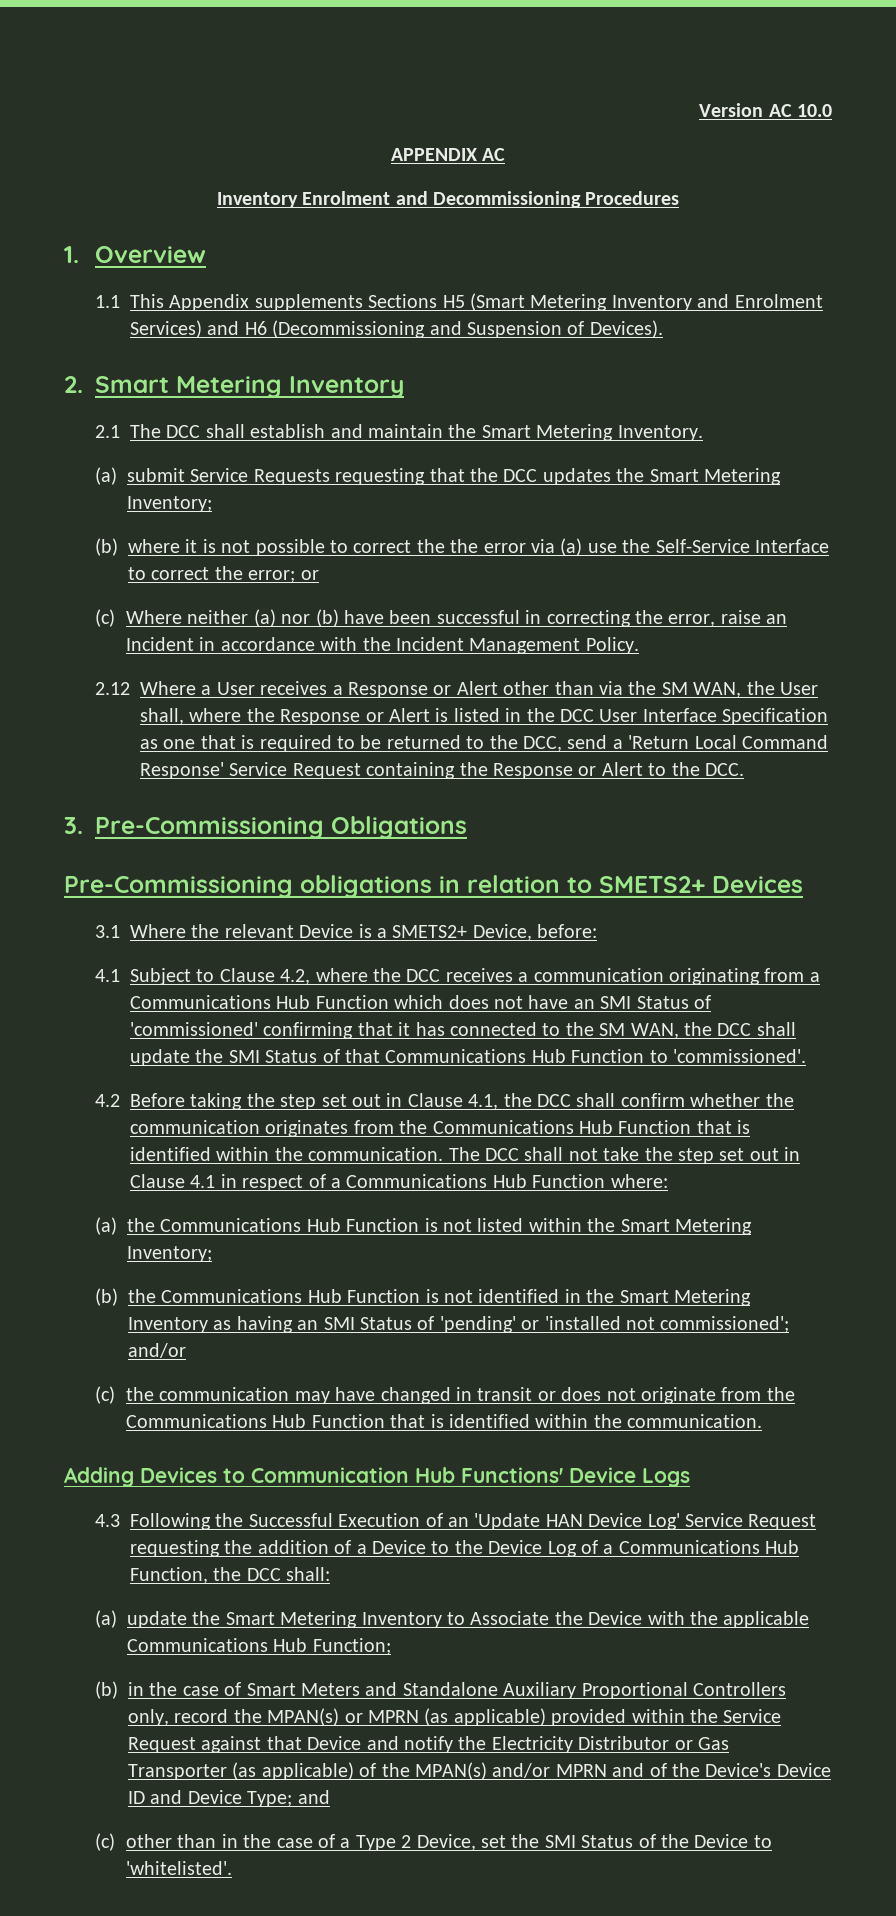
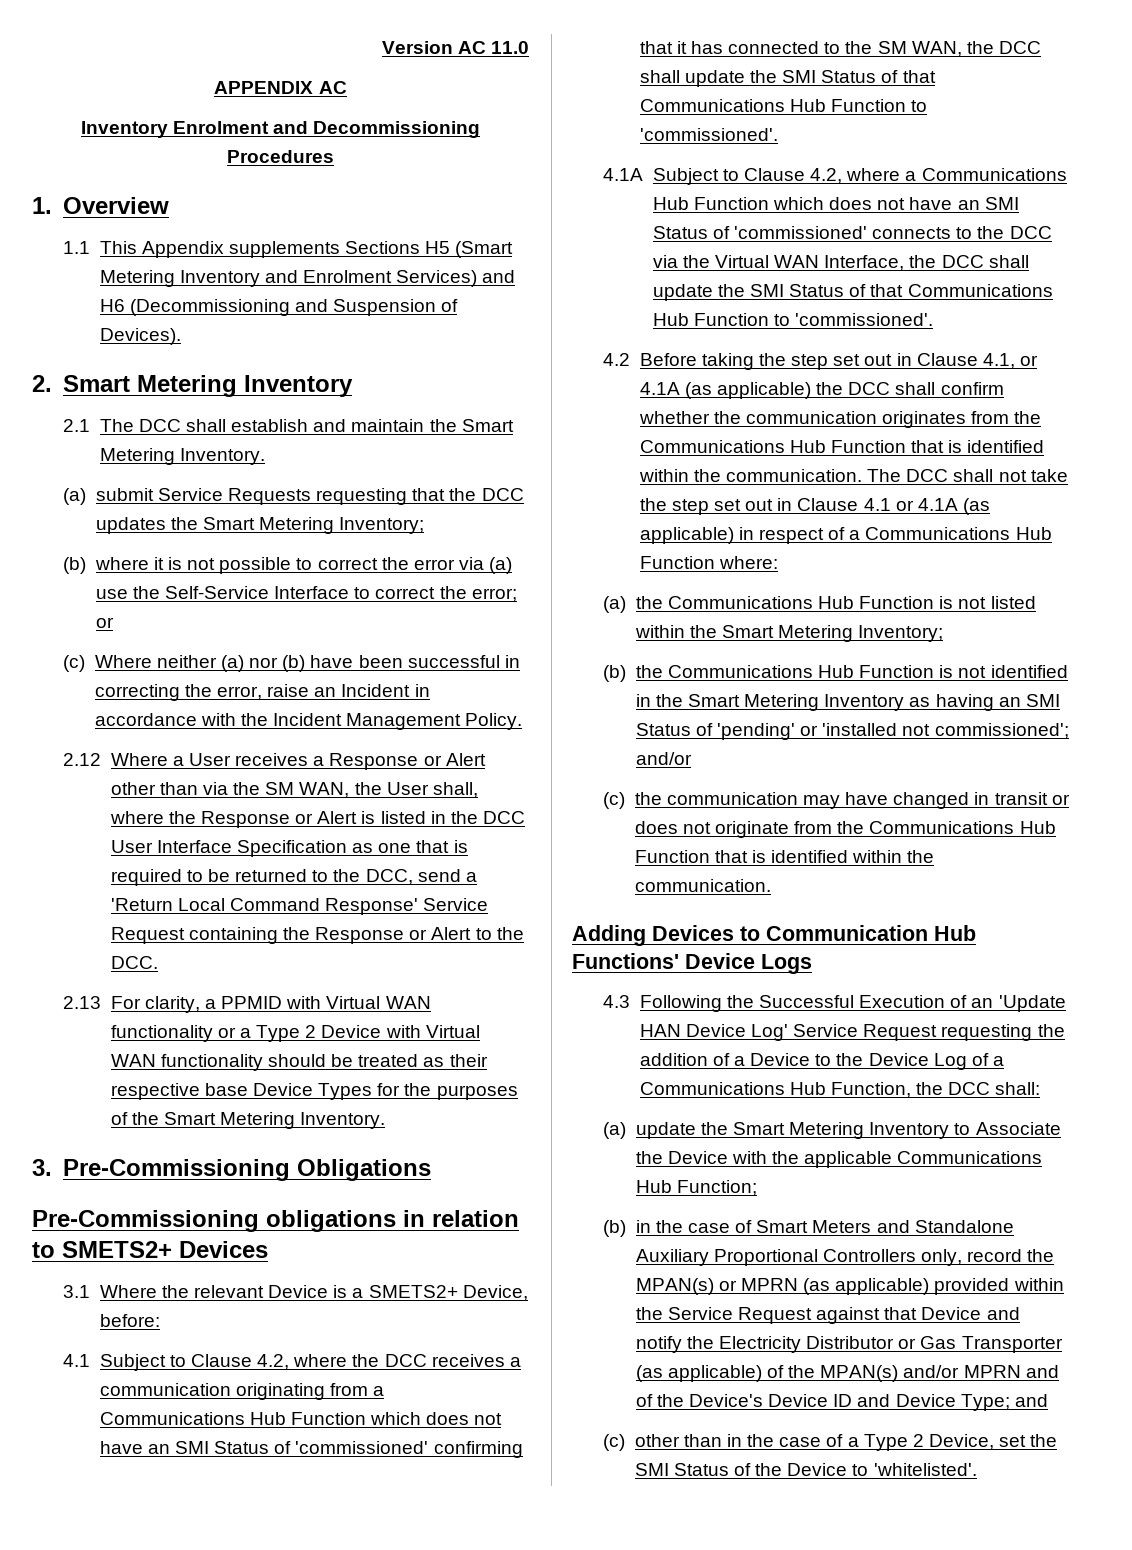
[797,104,832,117] 10.0 -> [491,41,529,54] 11.0
[450,539,479,553] the -> (409, 563) none
(744, 769) none -> [63,996,431,1013] [110,1025,480,1042] [110,1054,488,1071] [110,1083,518,1100] [110,1112,386,1129] // 2.13 For clarity, a PPMID with Virtual WAN functionality or a Type 2 Device with Virtual WAN functionality should be treated as their respective base Device Types for the purposes of the Smart Metering Inventory.
(806, 1056) none -> [603,168,1067,185] [652,197,1019,210] [652,226,1052,239] [652,255,1029,271] [652,284,1053,301] [652,313,934,326] // 4.1A Subject to Clause 4.2, where a Communications Hub Function which does not have an SMI Status of 'commissioned' connects to the DCC via the Virtual WAN Interface, the DCC shall update the SMI Status of that Communications Hub Function to 'commissioned'.
(499, 1102) none -> [1019,355,1038,366] [639,382,811,399] or 4.1A (as applicable)
(216, 1181) none -> [895,498,990,515] [639,527,734,544] or 4.1A (as applicable)

